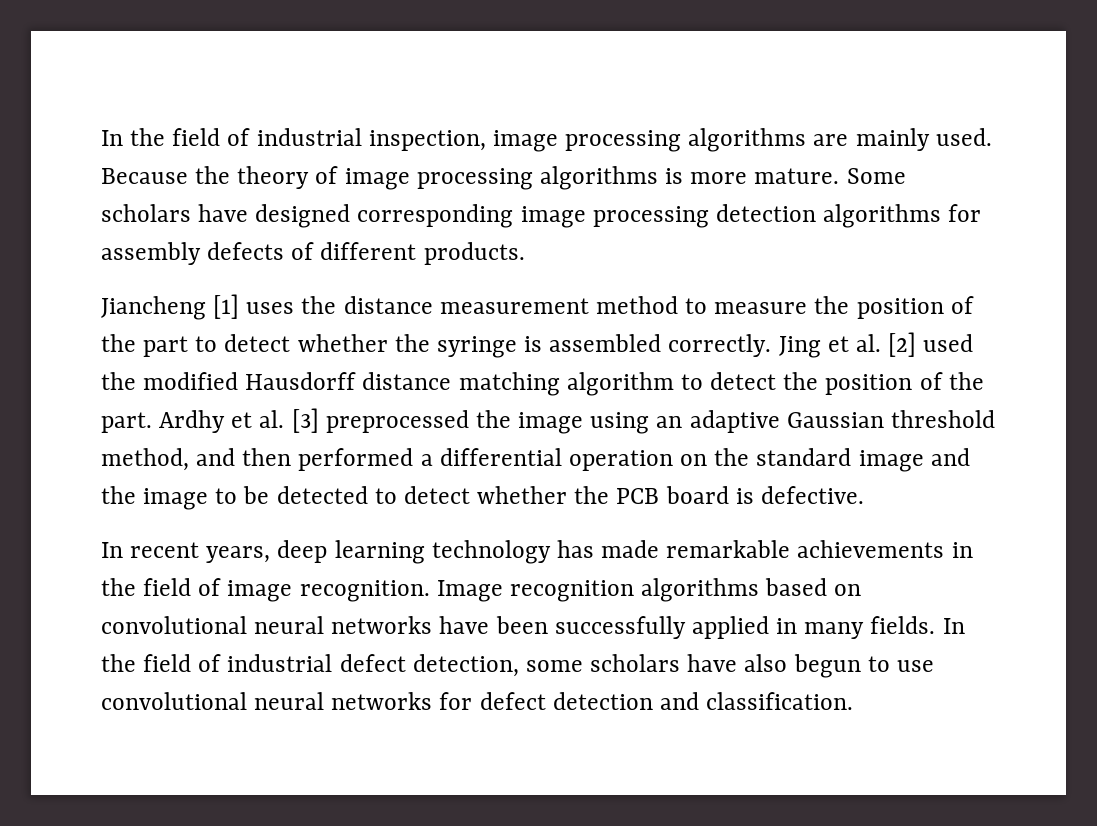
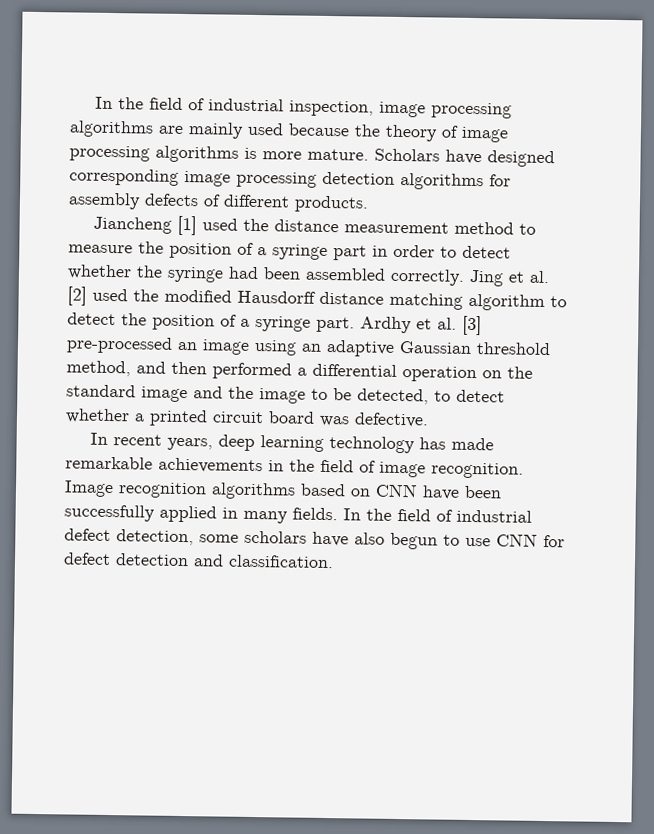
[935,128,992,146] [101,168,188,184] used. Because -> [247,122,350,137] used because
[846,168,906,184] [101,204,191,222] Some scholars -> [374,148,440,162] Scholars
[246,302,295,314] uses -> [201,218,238,231] used
[101,334,189,357] the part -> [257,244,435,261] a syringe part in order
[524,336,543,352] is -> [228,266,301,280] had been
[948,372,984,390] the -> [240,316,311,332] a syringe
[325,410,511,433] preprocessed the -> [66,336,198,354] pre-processed an
[276,486,754,504] detected to detect whether the PCB board is -> [357,388,505,405] [65,408,350,427] detected, to detect whether a printed circuit board was
[101,616,433,634] convolutional neural networks -> [375,483,418,498] CNN
[101,692,433,710] convolutional neural networks -> [496,533,538,547] CNN

